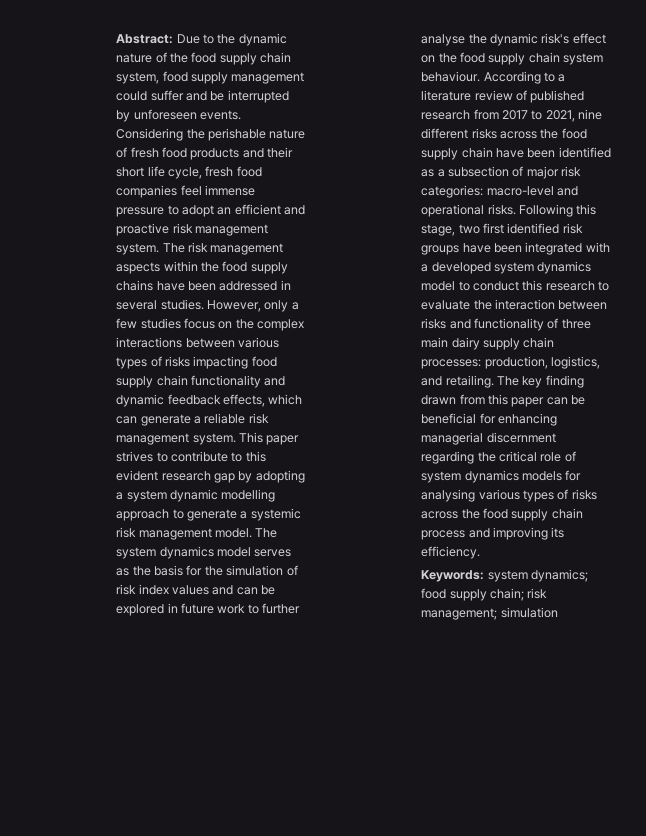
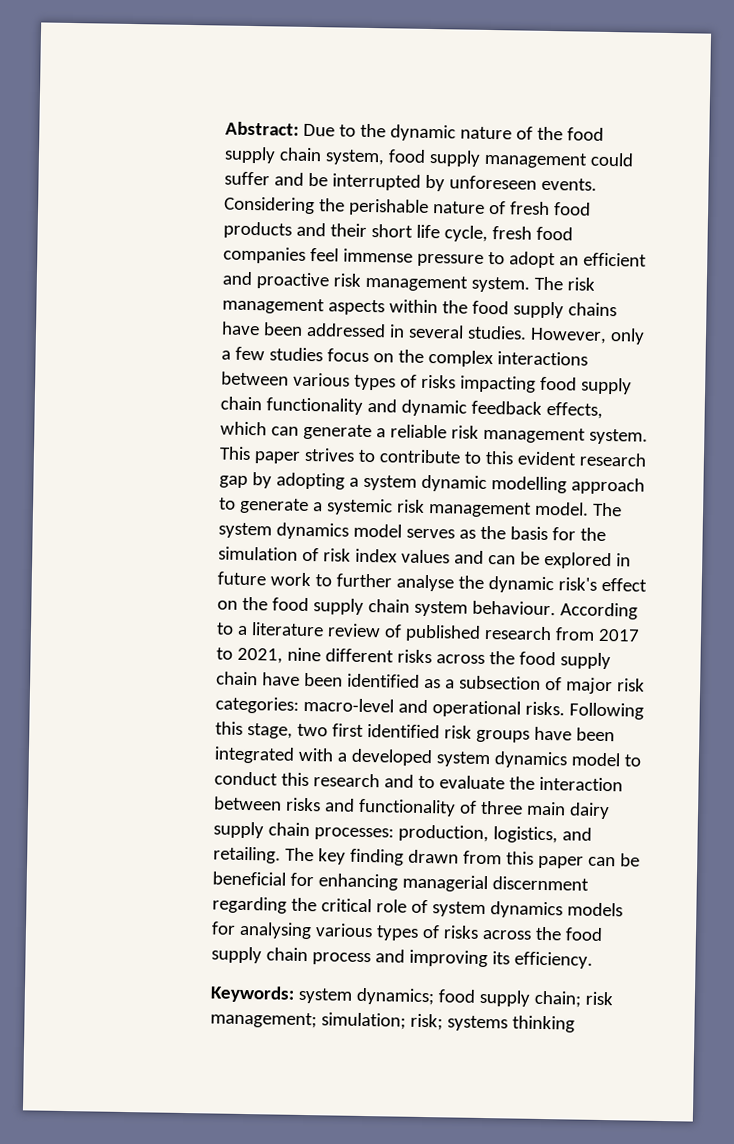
(595, 286) none -> [383,774,414,788] and
[500,607,558,618] simulation -> [320,1012,575,1033] simulation; risk; systems thinking

